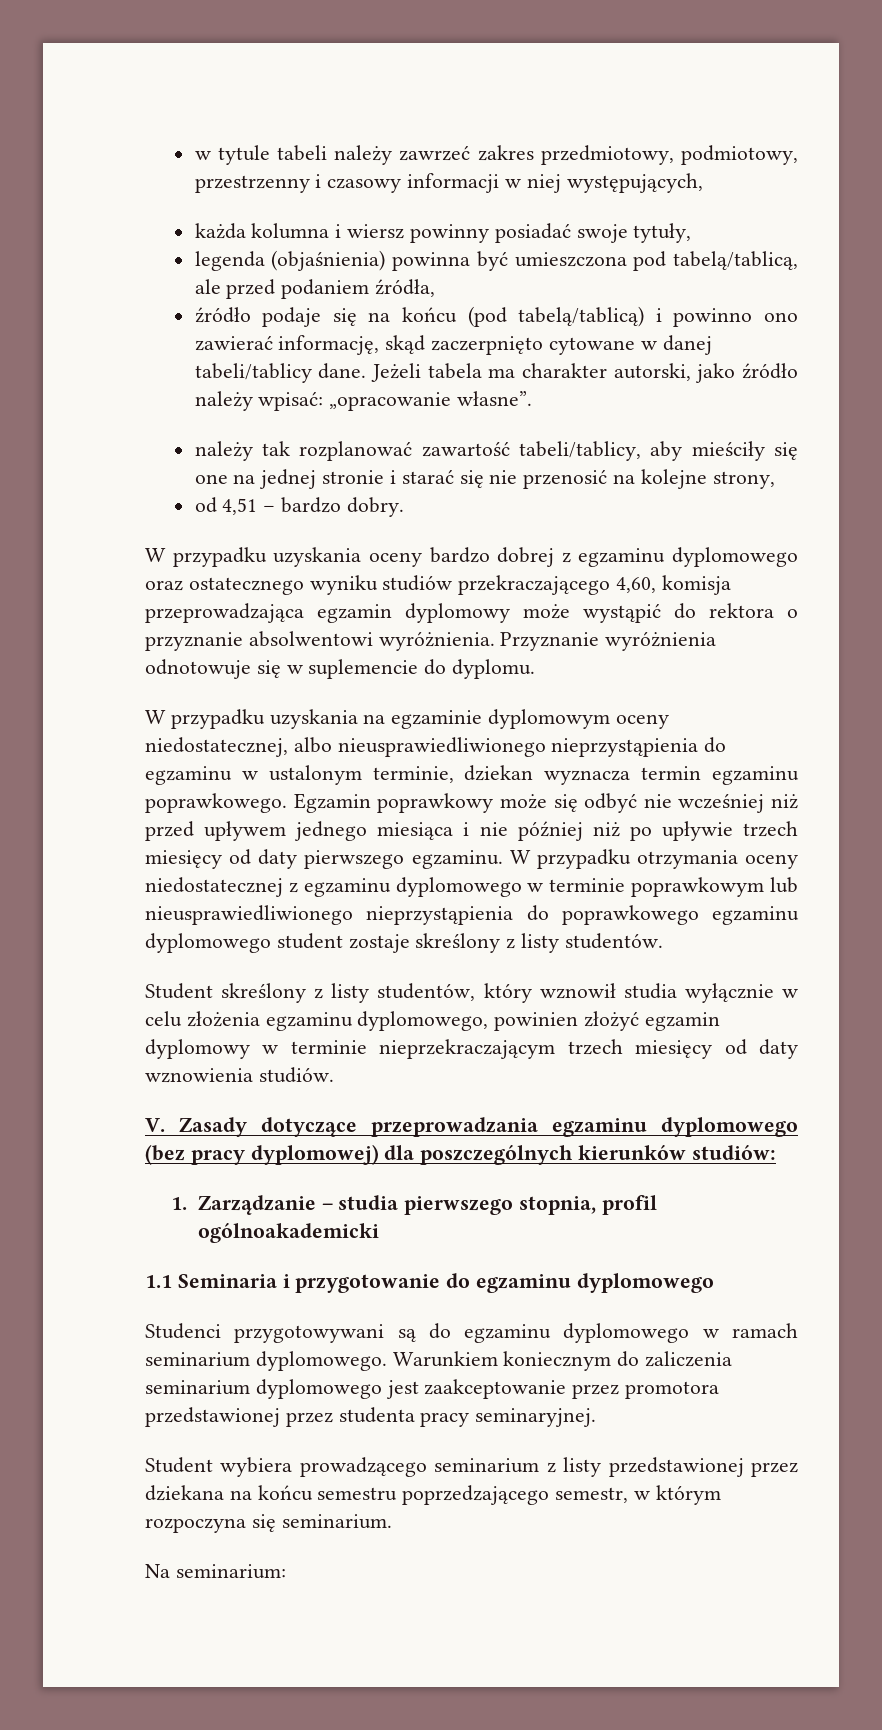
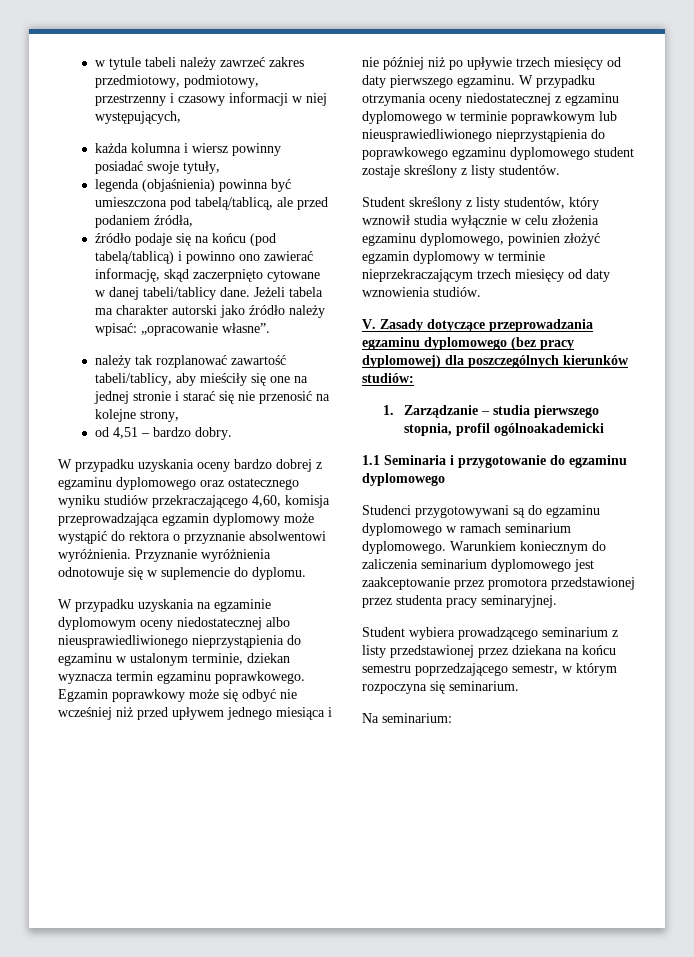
[613,363,691,381] autorski, -> [171,305,217,315] autorski
[145,737,288,757] niedostatecznej, -> [177,617,262,630] niedostatecznej

